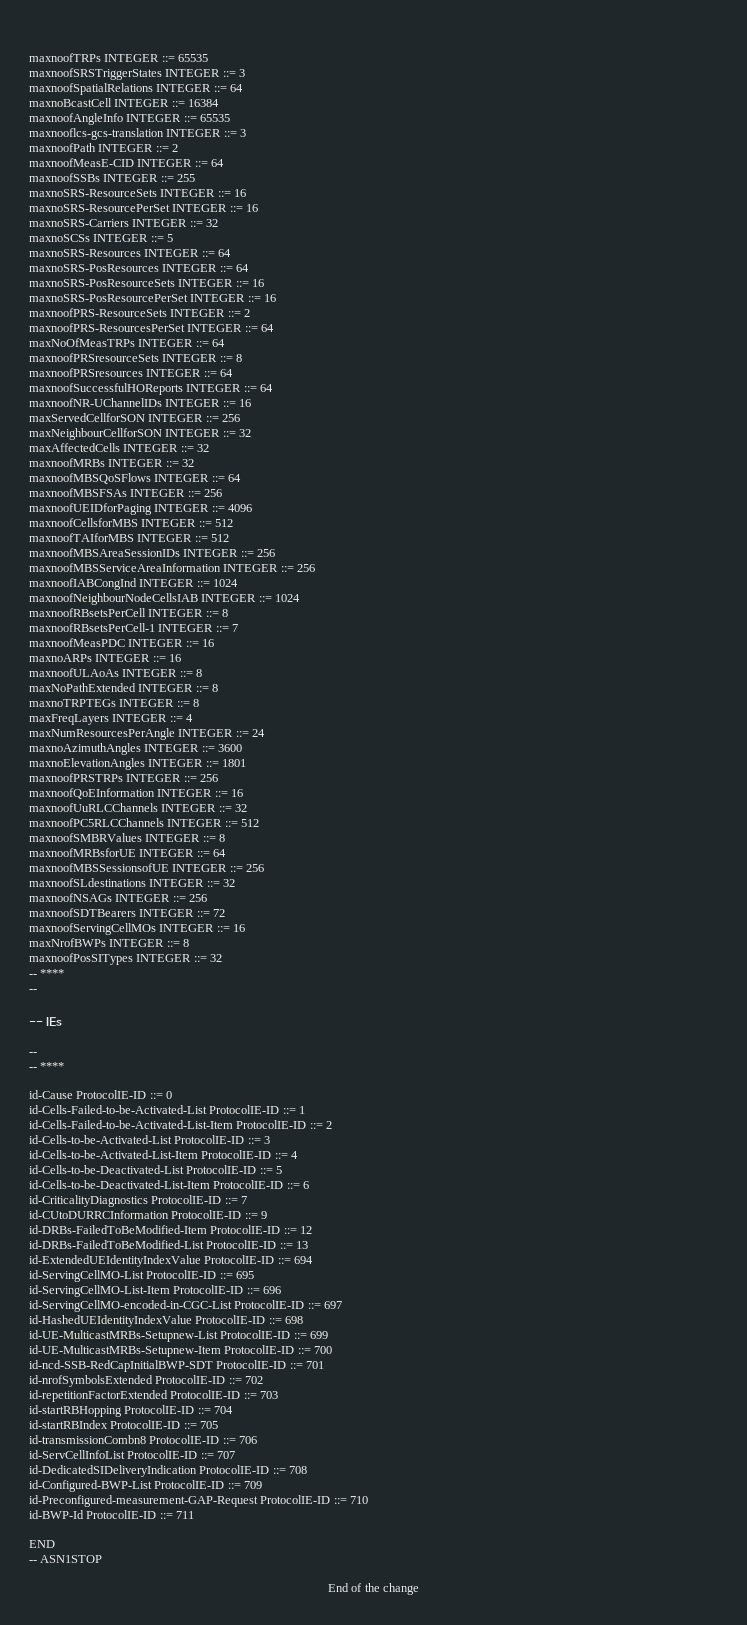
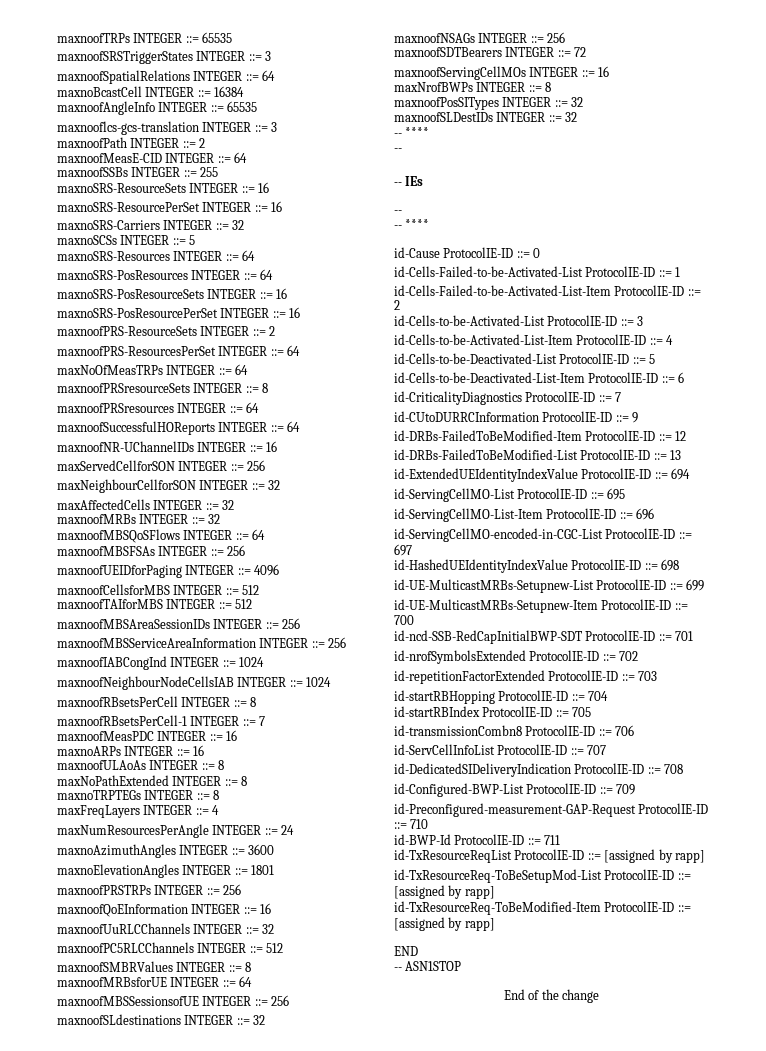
(223, 958) none -> [394,112,578,122] // maxnoofSLDestIDs INTEGER ::= 32
(195, 1515) none -> [394,849,705,863] [394,869,691,883] [394,885,495,899] [394,901,691,915] [394,917,495,931] // id-TxResourceReqList ProtocolIE-ID ::= [assigned by rapp] // id-TxResourceReq-ToBeSetupMod-List ProtocolIE-ID ::= [assigned by rapp] // id-TxResourceReq-ToBeModified-Item ProtocolIE-ID ::= [assigned by rapp]

